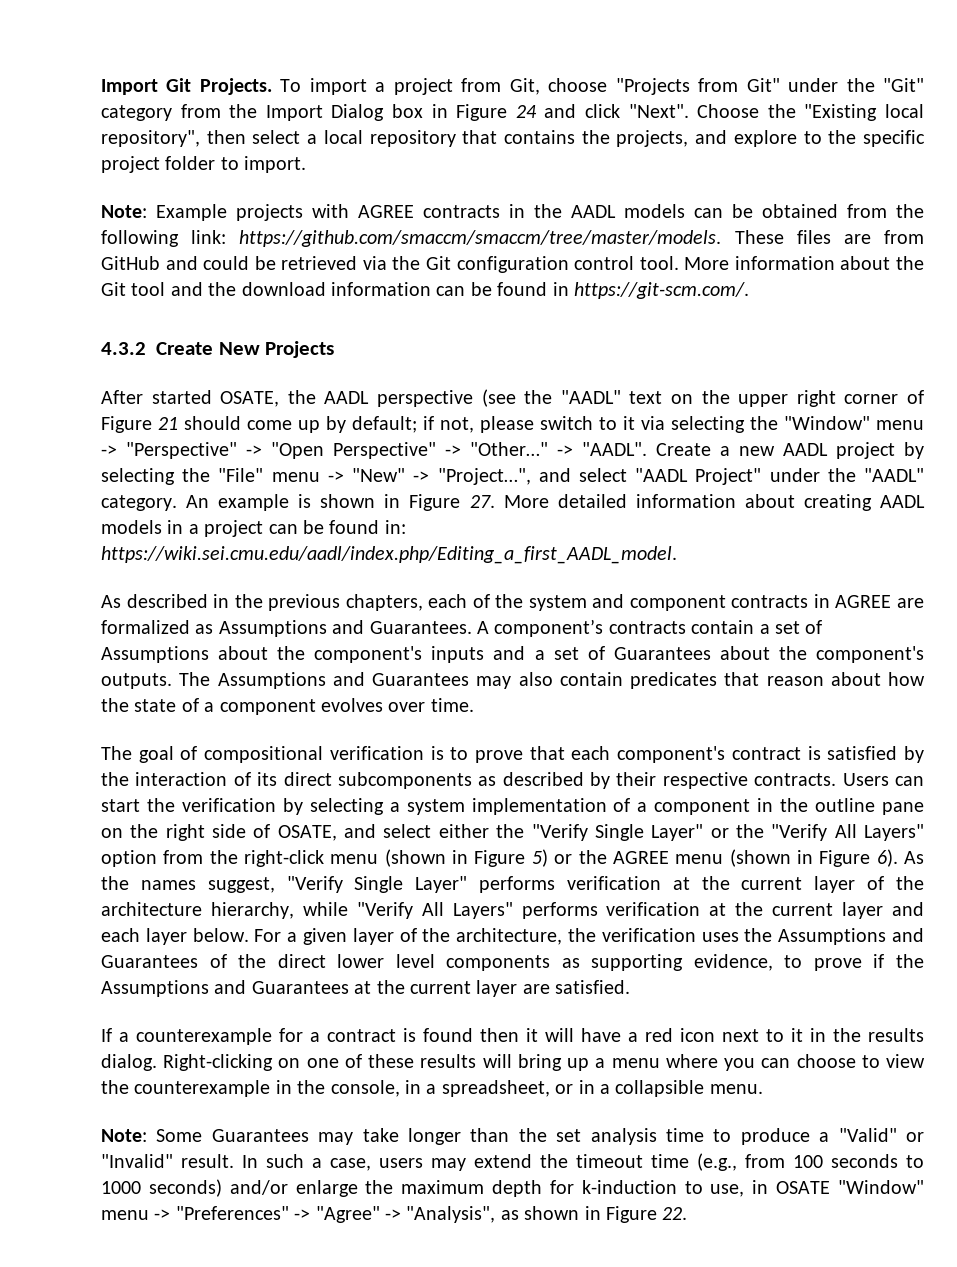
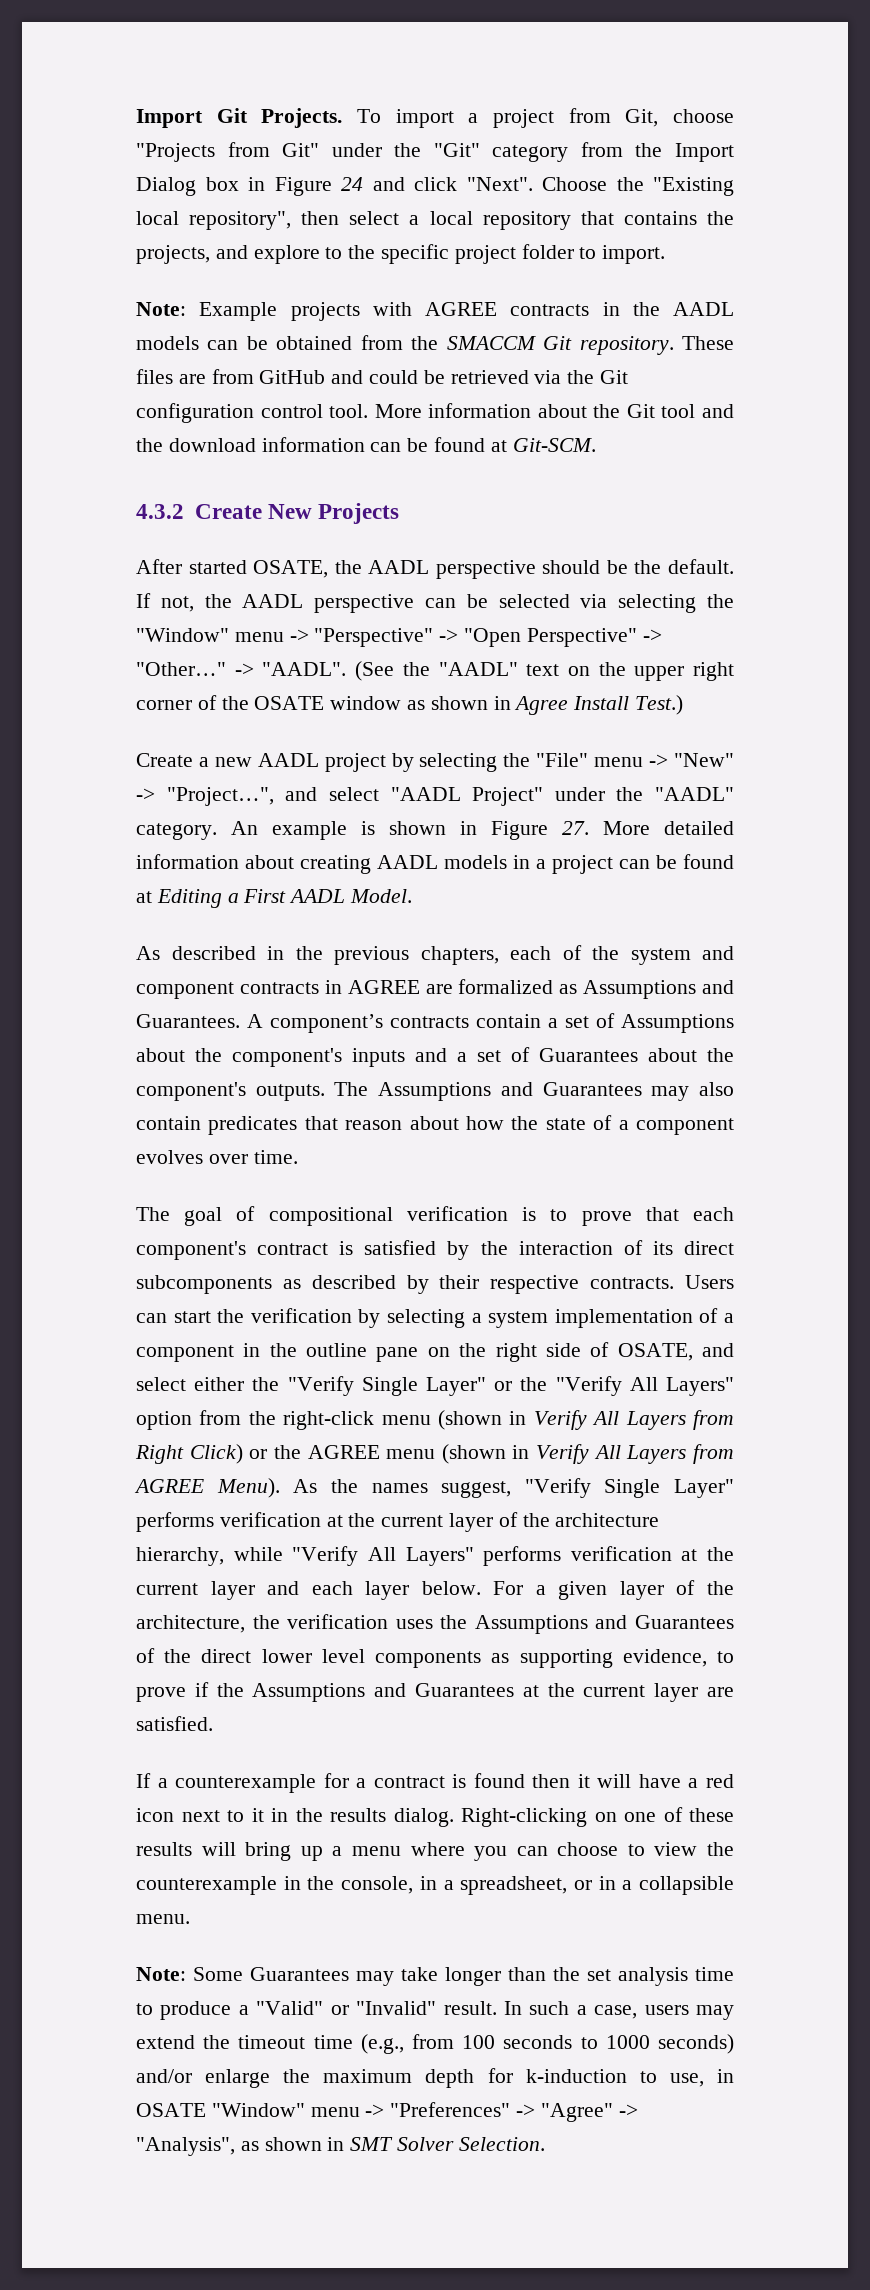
[101,230,722,247] following link: https://github.com/smaccm/smaccm/tree/master/models. -> [446,336,674,355] SMACCM Git repository.
[552,282,749,299] in https://git-scm.com/. -> [490,438,596,452] at Git-SCM.
[481,389,925,407] [101,416,635,433] (see the "AADL" text on the upper right corner of Figure 21 should come up by default; if not, please switch to it -> [542,559,734,574] [136,593,570,613] should be the default. If not, the AADL perspective can be selected
(647, 449) none -> [355,661,734,681] [136,695,684,715] (See the "AADL" text on the upper right corner of the OSATE window as shown in Agree Install Test.) //
[384,520,406,534] [101,546,677,564] in: https://wiki.sei.cmu.edu/aadl/index.php/Editing_a_first_AADL_model. -> [136,889,413,908] at Editing a First AADL Model.
[474,849,548,867] Figure 5) -> [533,1410,734,1430] [135,1444,243,1464] Verify All Layers from Right Click)
[819,849,898,867] Figure 6). -> [536,1444,734,1464] [134,1478,280,1498] Verify All Layers from AGREE Menu).
[605,1206,688,1223] Figure 22. -> [350,2137,545,2151] SMT Solver Selection.

